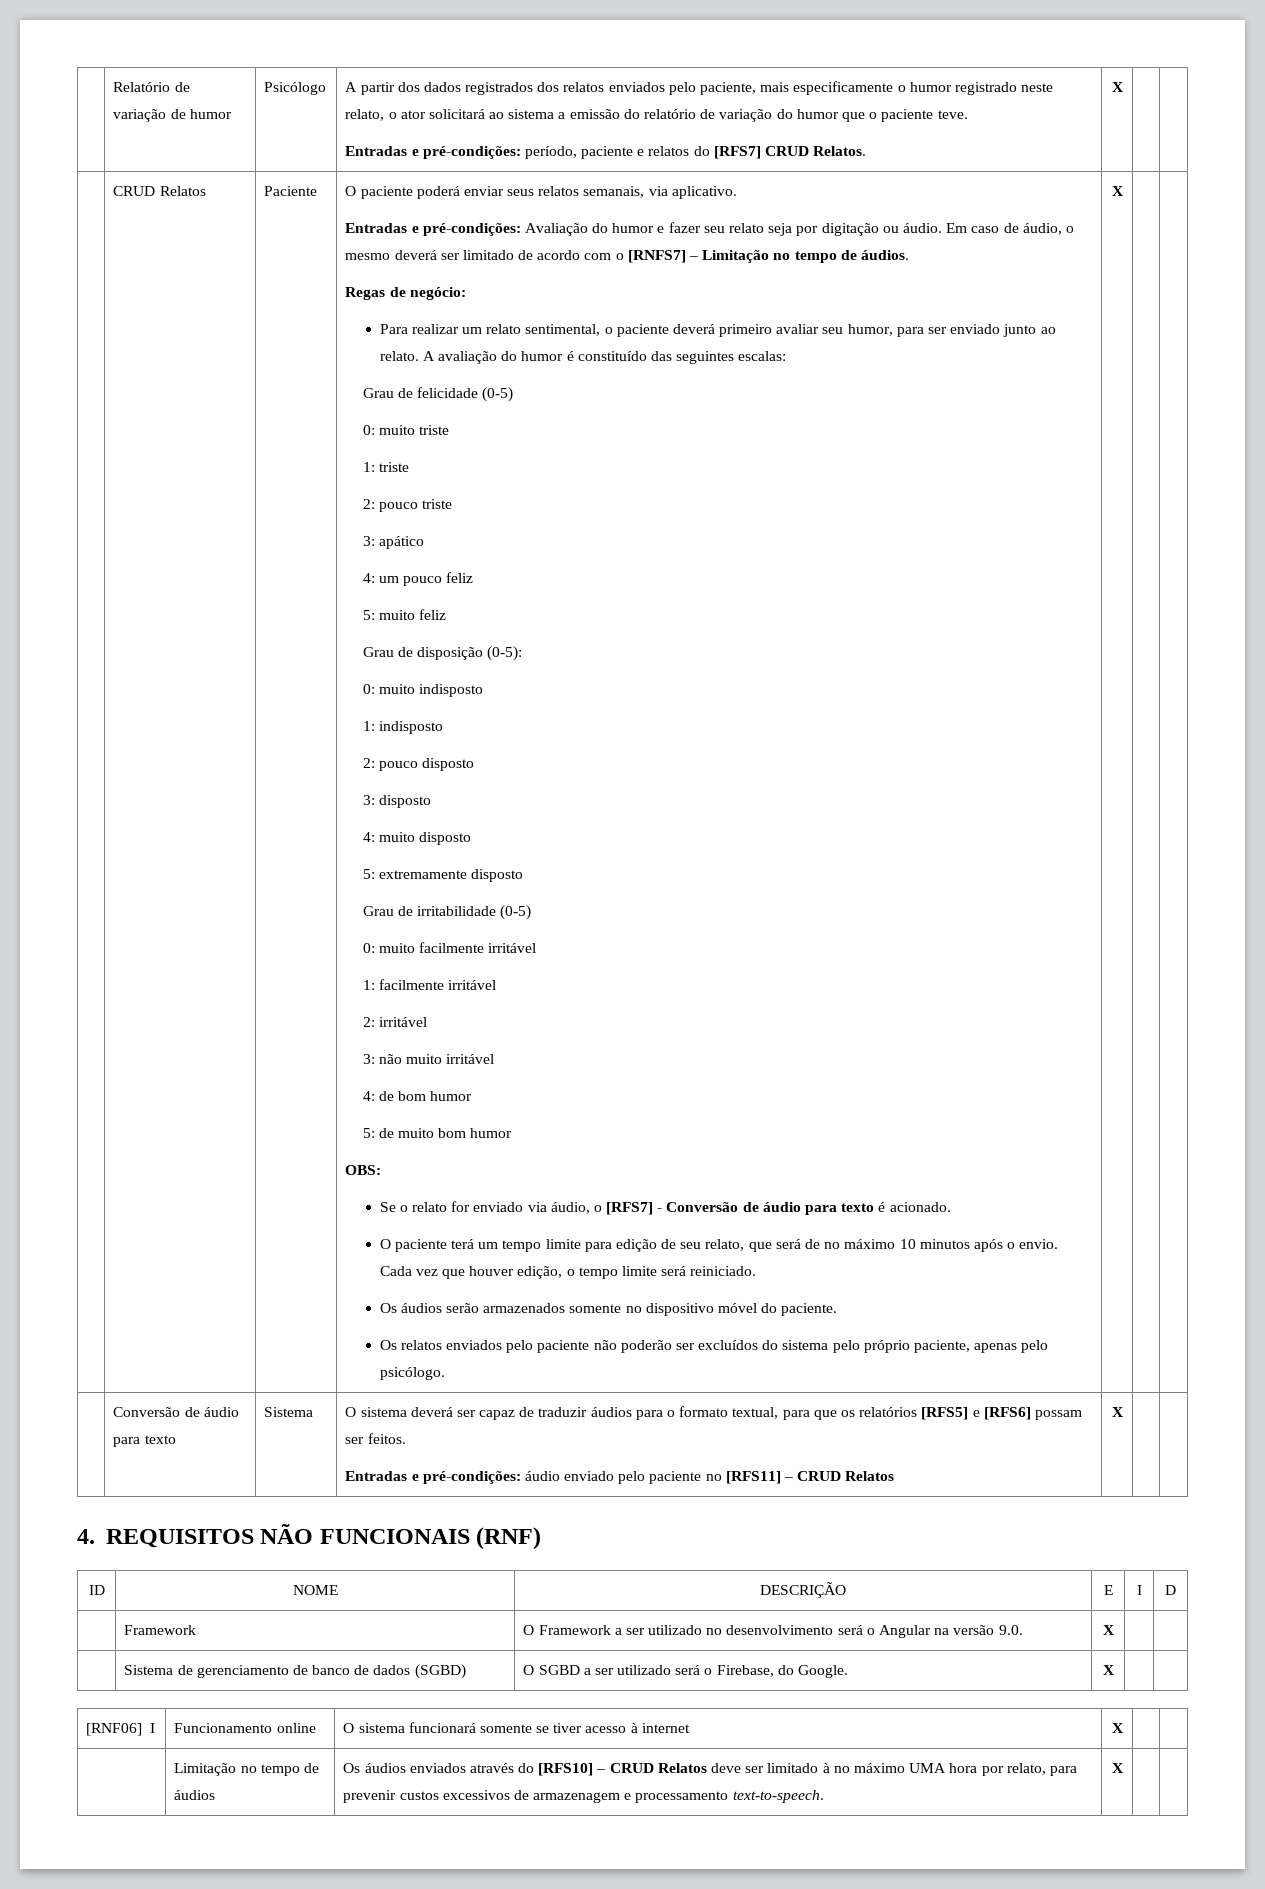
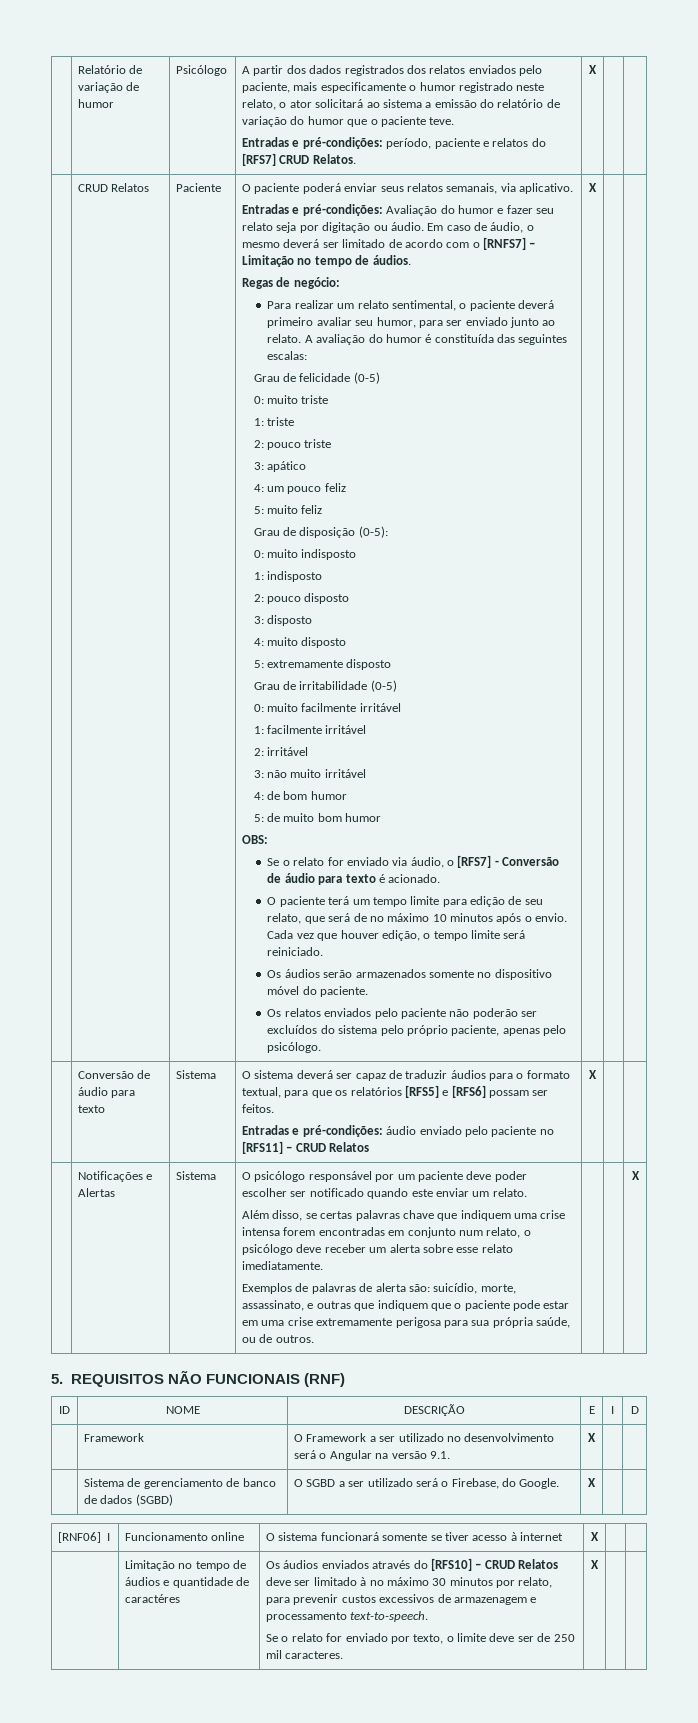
[577,351,647,361] constituído -> [434,334,494,343] constituída
[77,1529,95,1544] // 4. -> [78,1171,153,1182] [78,1188,116,1197] [176,1171,217,1180] [242,1171,527,1182] [242,1188,527,1199] [242,1210,566,1221] [242,1227,531,1238] [242,1244,513,1255] [242,1261,324,1270] [242,1283,516,1294] [242,1300,570,1311] [242,1317,571,1328] [242,1334,314,1343] [631,1171,640,1180] [51,1374,63,1384] // | Notificações e Alertas | Sistema | O psicólogo responsável por um paciente deve poder escolher ser notificado quando este enviar um relato. // Além disso, se certas palavras chave que indiquem uma crise intensa forem encontradas em conjunto num relato, o psicólogo deve receber um alerta sobre esse relato imediatamente. // Exemplos de palavras de alerta são: suicídio, morte, assassinato, e outras que indiquem que o paciente pode estar em uma crise extremamente perigosa para sua própria saúde, ou de outros. | | | X // 5.
[998,1625,1023,1635] 9.0. -> [429,1451,450,1459] 9.1.
(216, 1795) none -> [163,1577,250,1588] [125,1594,181,1603] e quantidade de caractéres
[909,1763,978,1773] UMA hora -> [432,1577,493,1586] 30 minutos
(824, 1796) none -> [266,1633,575,1644] [266,1650,344,1659] // Se o relato for enviado por texto, o limite deve ser de 250 mil caracteres.

